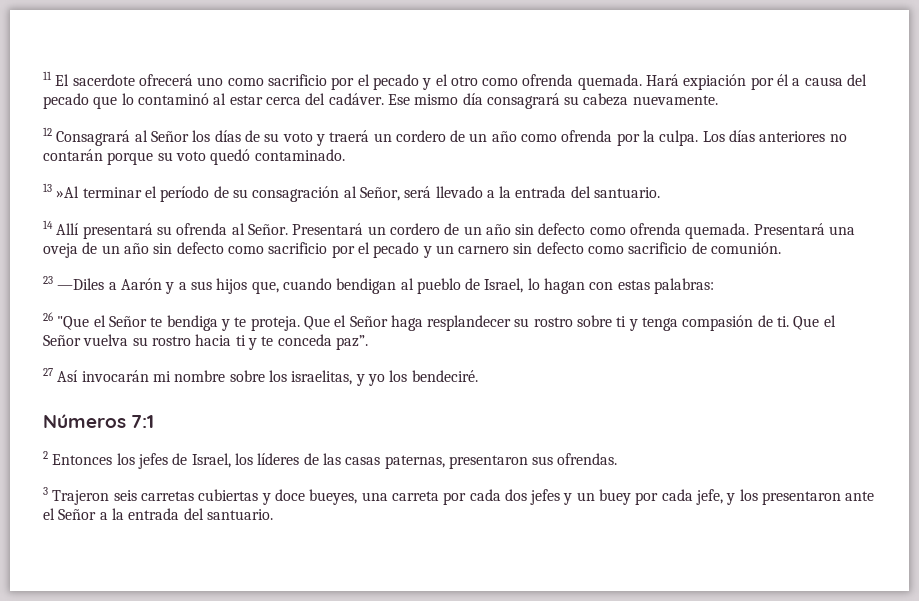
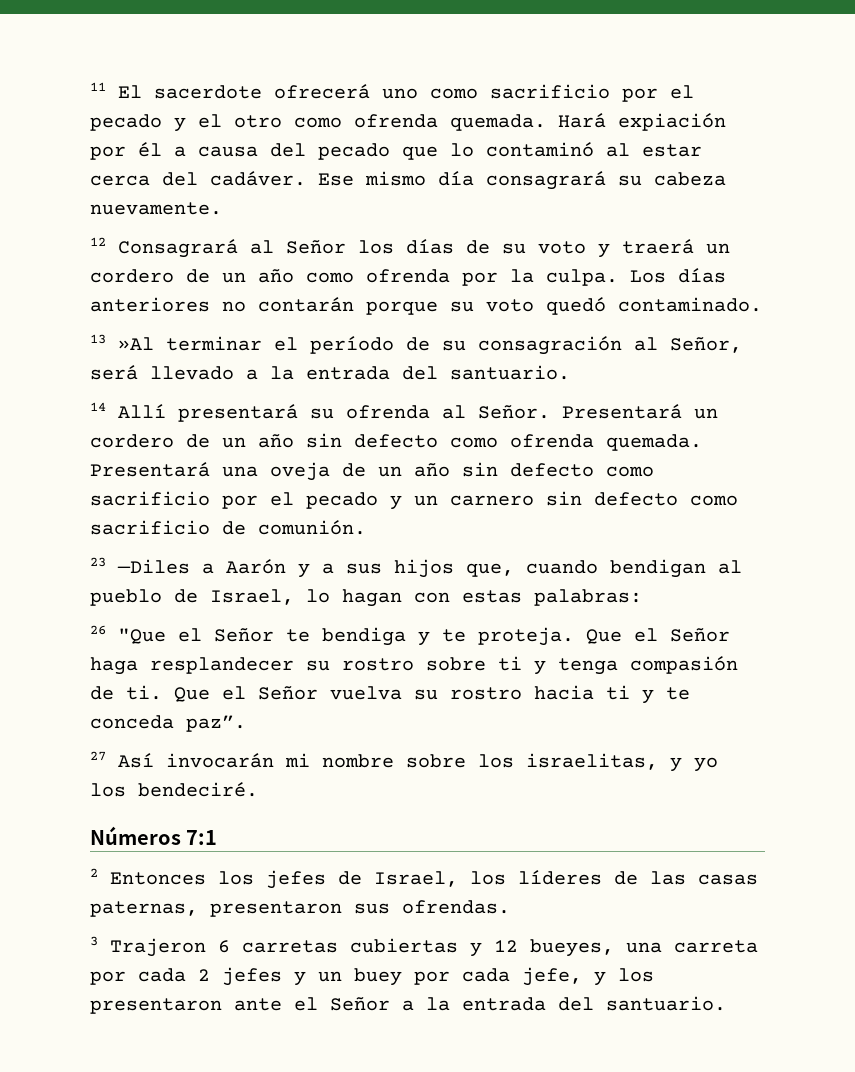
[113,490,137,501] seis -> [218,940,230,953] 6
[274,489,305,501] doce -> [494,940,518,952] 12
[504,489,527,501] dos -> [198,969,210,981] 2

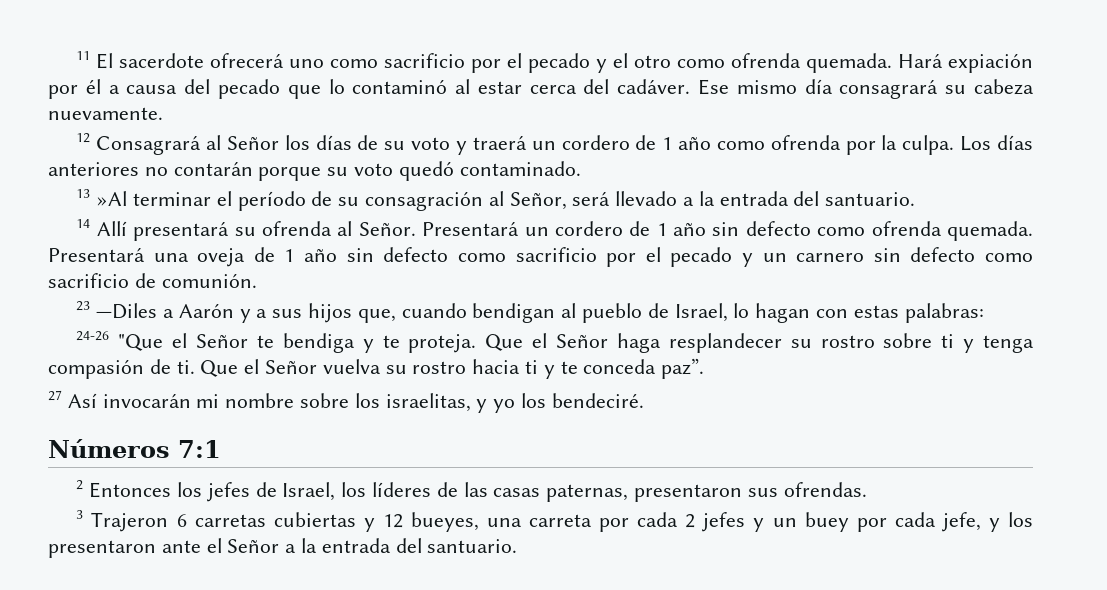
[222,272,246,283] un -> [662,137,673,150] 1
[222,437,246,448] un -> [656,223,667,236] 1
[378,466,402,477] un -> [284,249,295,262] 1
[90,625,106,635] 26 -> [76,331,110,341] 24-26

